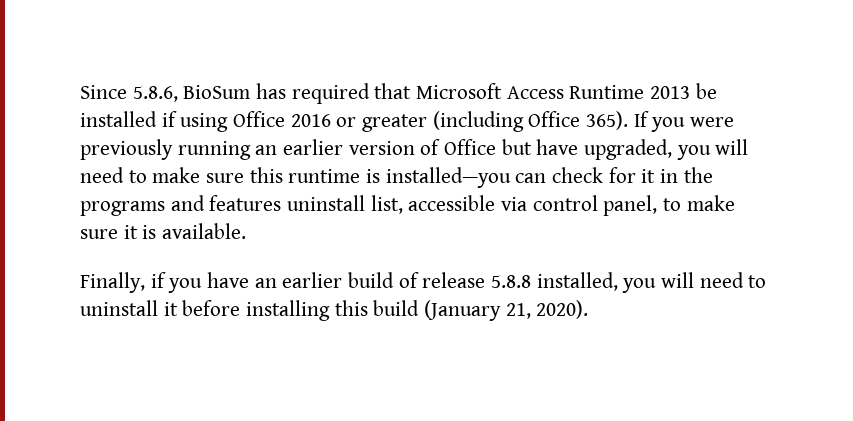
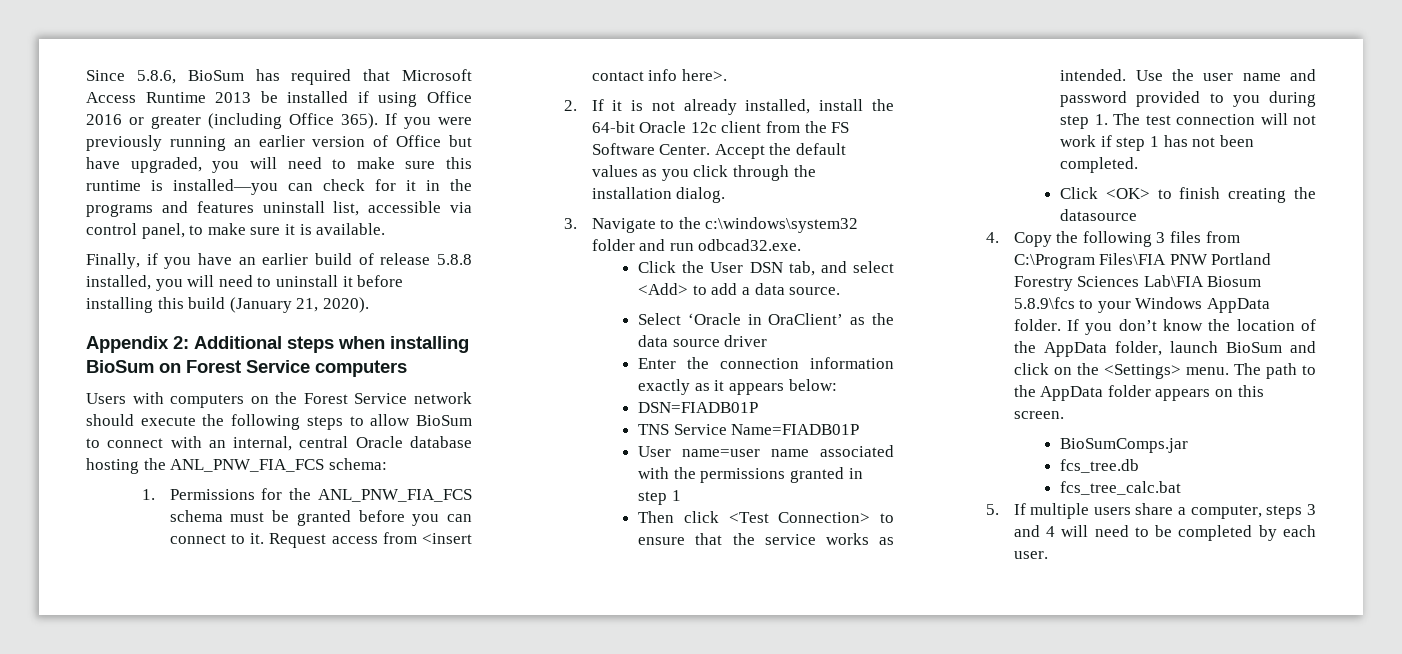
(589, 309) none -> [86,336,469,353] [86,360,407,377] [86,392,472,408] [86,414,473,430] [86,436,472,451] [86,458,387,474] [141,488,473,502] [169,510,473,526] [169,532,472,548] [591,69,727,81] [563,99,894,115] [591,121,850,133] [591,143,846,159] [591,165,816,181] [591,187,726,203] [563,217,859,233] [591,239,802,251] [638,261,894,276] [638,283,841,295] [638,313,894,325] [638,335,768,347] [638,357,894,369] [638,379,837,395] [638,402,759,413] [638,424,860,435] [638,445,894,457] [638,467,863,483] [638,490,681,505] [638,511,894,523] [638,533,894,545] [1060,69,1316,81] [1060,91,1316,107] [1060,113,1316,129] [1060,135,1254,151] [1060,157,1139,173] [1060,187,1316,203] [1060,209,1138,221] [985,231,1240,247] [1013,253,1272,269] [1013,275,1262,291] [1013,297,1270,313] [1013,319,1316,335] [1013,341,1316,357] [1013,363,1316,379] [1013,385,1264,401] [1013,411,1064,419] [1060,438,1189,453] [1060,459,1140,473] [1060,481,1182,495] [985,503,1316,519] [1013,525,1316,541] [1013,551,1048,559] // Appendix 2: Additional steps when installing BioSum on Forest Service computers // Users with computers on the Forest Service network should execute the following steps to allow BioSum to connect with an internal, central Oracle database hosting the ANL_PNW_FIA_FCS schema: // 1. Permissions for the ANL_PNW_FIA_FCS schema must be granted before you can connect to it. Request access from <insert contact info here>. // 2. If it is not already installed, install the 64-bit Oracle 12c client from the FS Software Center. Accept the default values as you click through the installation dialog. // 3. Navigate to the c:\windows\system32 folder and run odbcad32.exe. // Click the User DSN tab, and select <Add> to add a data source. // Select ‘Oracle in OraClient’ as the data source driver // Enter the connection information exactly as it appears below: // DSN=FIADB01P // TNS Service Name=FIADB01P // User name=user name associated with the permissions granted in step 1 // Then click <Test Connection> to ensure that the service works as intended. Use the user name and password provided to you during step 1. The test connection will not work if step 1 has not been completed. // Click <OK> to finish creating the datasource // 4. Copy the following 3 files from C:\Program Files\FIA PNW Portland Forestry Sciences Lab\FIA Biosum 5.8.9\fcs to your Windows AppData folder. If you don’t know the location of the AppData folder, launch BioSum and click on the <Settings> menu. The path to the AppData folder appears on this screen. // BioSumComps.jar // fcs_tree.db // fcs_tree_calc.bat // 5. If multiple users share a computer, steps 3 and 4 will need to be completed by each user.

